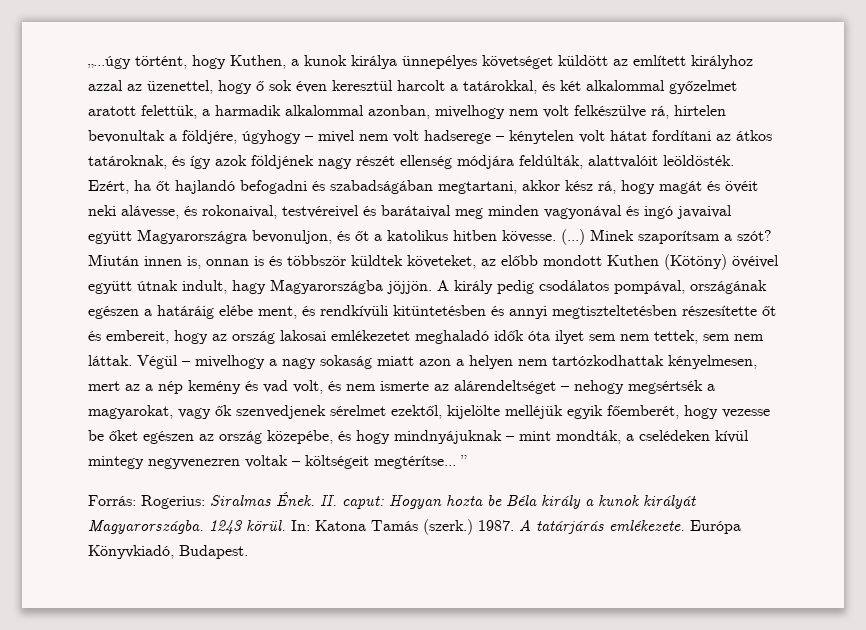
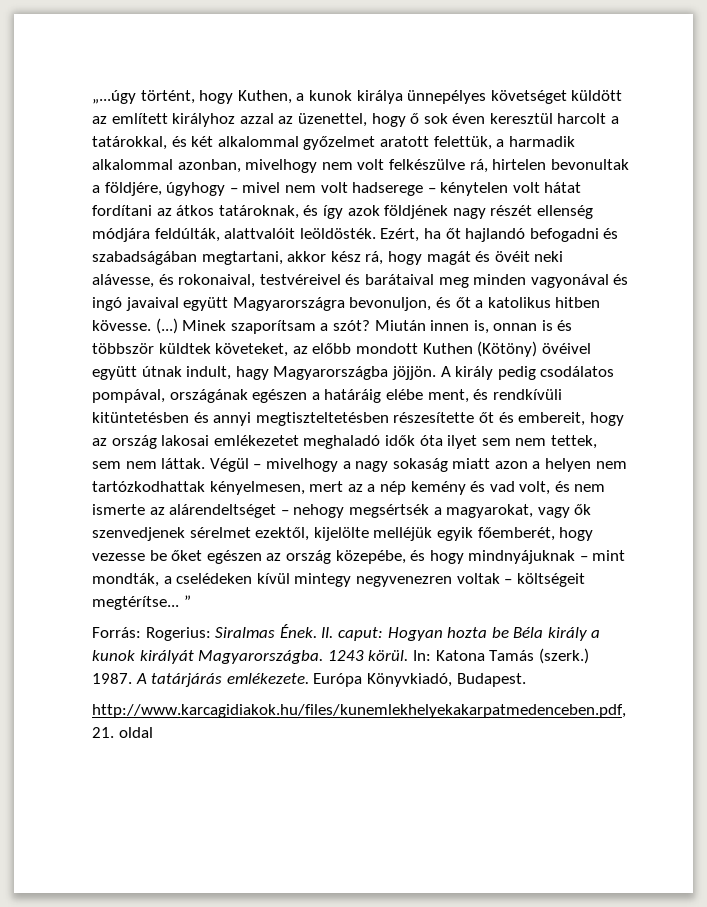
(248, 552) none -> [92,704,626,718] [92,727,153,738] // http://www.karcagidiakok.hu/files/kunemlekhelyekakarpatmedenceben.pdf, 21. oldal

